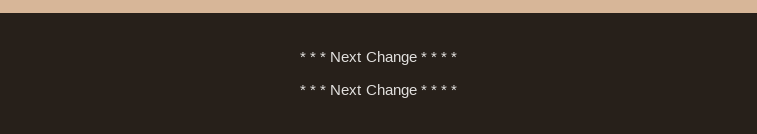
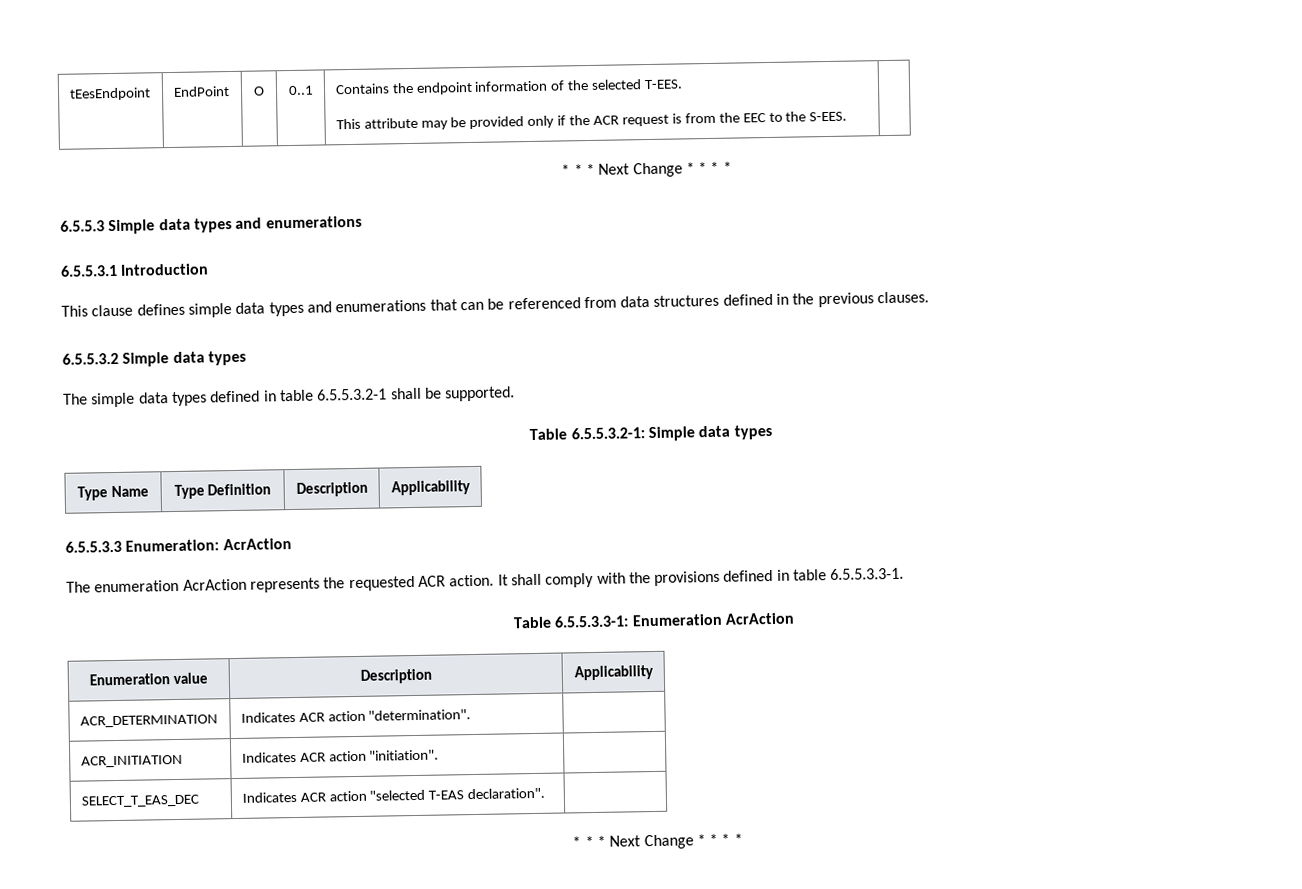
[300,51,457,65] * * * Next Change * * * * -> [68,87,151,101] [172,86,230,97] [253,86,265,96] [287,85,314,96] [334,79,684,95] [335,111,848,130] [561,161,732,178] [60,215,362,235] [60,263,210,277] [61,291,930,318] [62,350,246,367] [63,386,516,408] [529,424,772,442] [77,485,149,501] [173,483,272,500] [295,481,368,497] [390,480,471,496] [65,538,292,553] [66,567,905,593] [513,612,795,629] [89,672,208,686] [359,668,432,684] [573,664,654,681] [79,714,218,728] [240,709,472,723] [80,754,183,768] [241,749,440,763] [80,794,199,808] [241,787,546,803] tEesEndpoint | EndPoint | O | 0..1 | Contains the endpoint information of the selected T-EES. // This attribute may be provided only if the ACR request is from the EEC to the S-EES. | // * * * Next Change * * * * // 6.5.5.3 Simple data types and enumerations // 6.5.5.3.1 Introduction // This clause defines simple data types and enumerations that can be referenced from data structures defined in the previous clauses. // 6.5.5.3.2 Simple data types // The simple data types defined in table 6.5.5.3.2-1 shall be supported. // Table 6.5.5.3.2-1: Simple data types // Type Name | Type Definition | Description | Applicability // 6.5.5.3.3 Enumeration: AcrAction // The enumeration AcrAction represents the requested ACR action. It shall comply with the provisions defined in table 6.5.5.3.3-1. // Table 6.5.5.3.3-1: Enumeration AcrAction // Enumeration value | Description | Applicability // ACR_DETERMINATION | Indicates ACR action "determination". | // ACR_INITIATION | Indicates ACR action "initiation". | // SELECT_T_EAS_DEC | Indicates ACR action "selected T-EAS declaration". |

